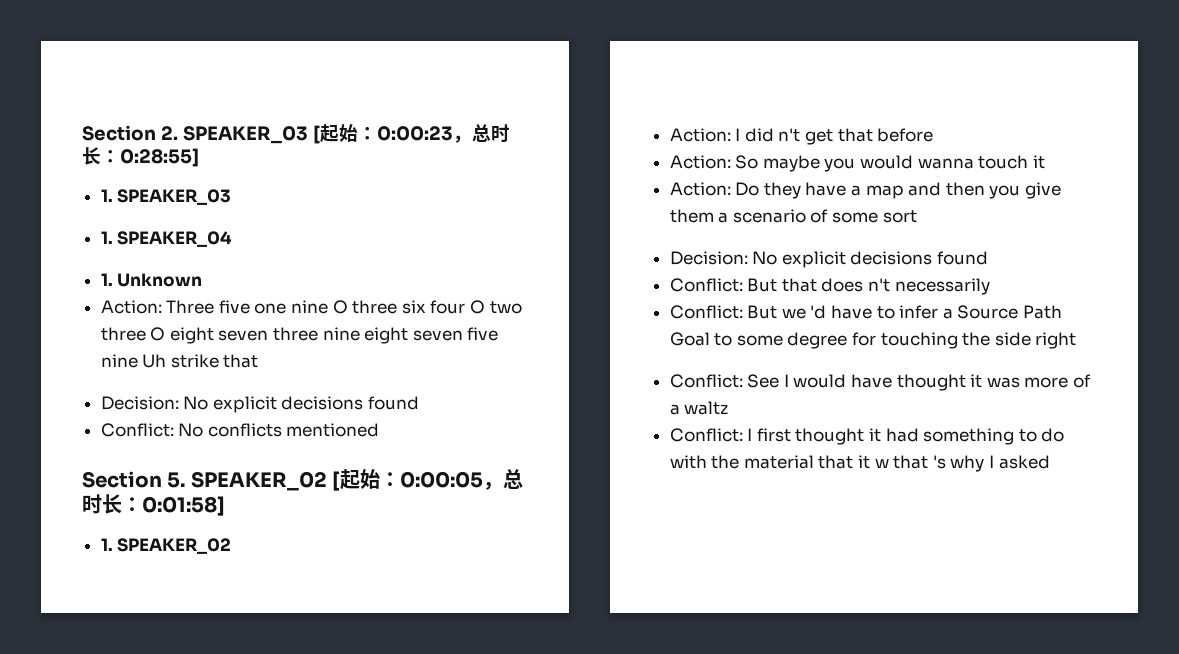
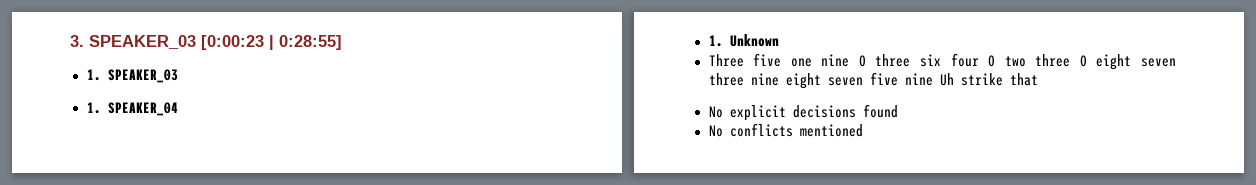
[82,124,510,144] [82,147,120,165] Section 2. SPEAKER_03 [起始：0:00:23，总时长： -> [70,35,274,50] 3. SPEAKER_03 [0:00:23 |
[100,300,162,314] Action: -> (779, 40) none
[100,396,420,413] [100,423,174,437] Decision: No explicit decisions found // Conflict: -> [708,104,898,121] No explicit decisions found //
[82,469,524,491] [82,494,225,516] [100,538,232,554] [669,128,934,145] [669,155,1045,172] [669,182,1062,199] [669,209,917,223] [669,251,989,268] [669,278,990,295] [669,305,1063,319] [669,332,1077,349] [669,374,1092,391] [669,401,729,415] [669,428,1065,445] [669,455,1050,472] // Section 5. SPEAKER_02 [起始：0:00:05，总时长：0:01:58] // 1. SPEAKER_02 // Action: I did n't get that before // Action: So maybe you would wanna touch it // Action: Do they have a map and then you give them a scenario of some sort // Decision: No explicit decisions found // Conflict: But that does n't necessarily // Conflict: But we 'd have to infer a Source Path Goal to some degree for touching the side right // Conflict: See I would have thought it was more of a waltz // Conflict: I first thought it had something to do with the material that it w that 's why I asked -> (863, 130) none

